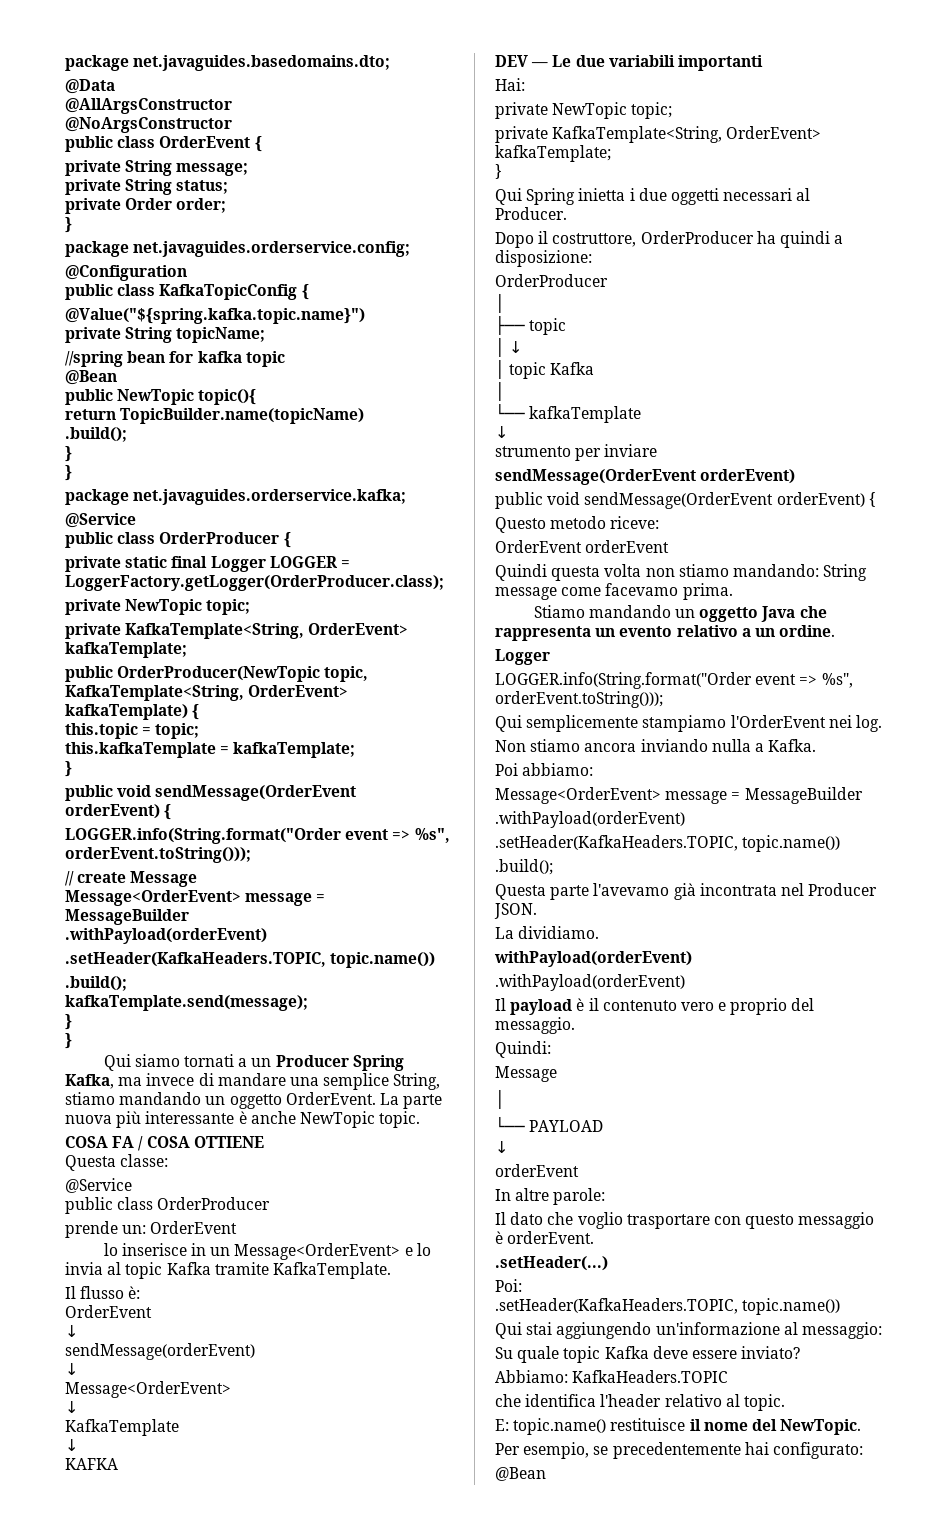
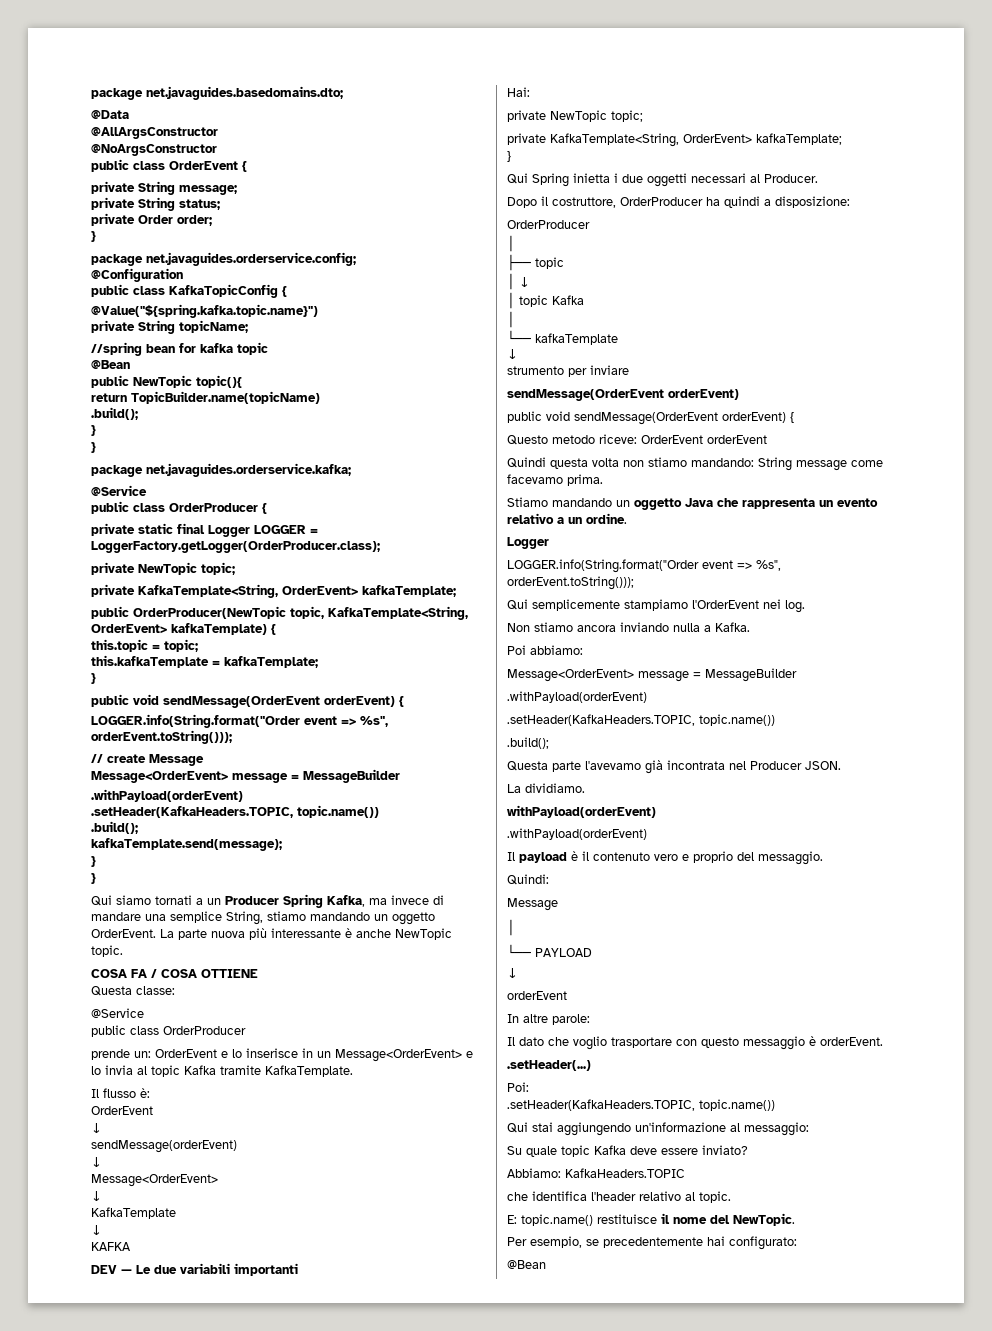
(238, 1227) // -> [221,1051,228,1058] e
(660, 522) // -> (637, 439) none

